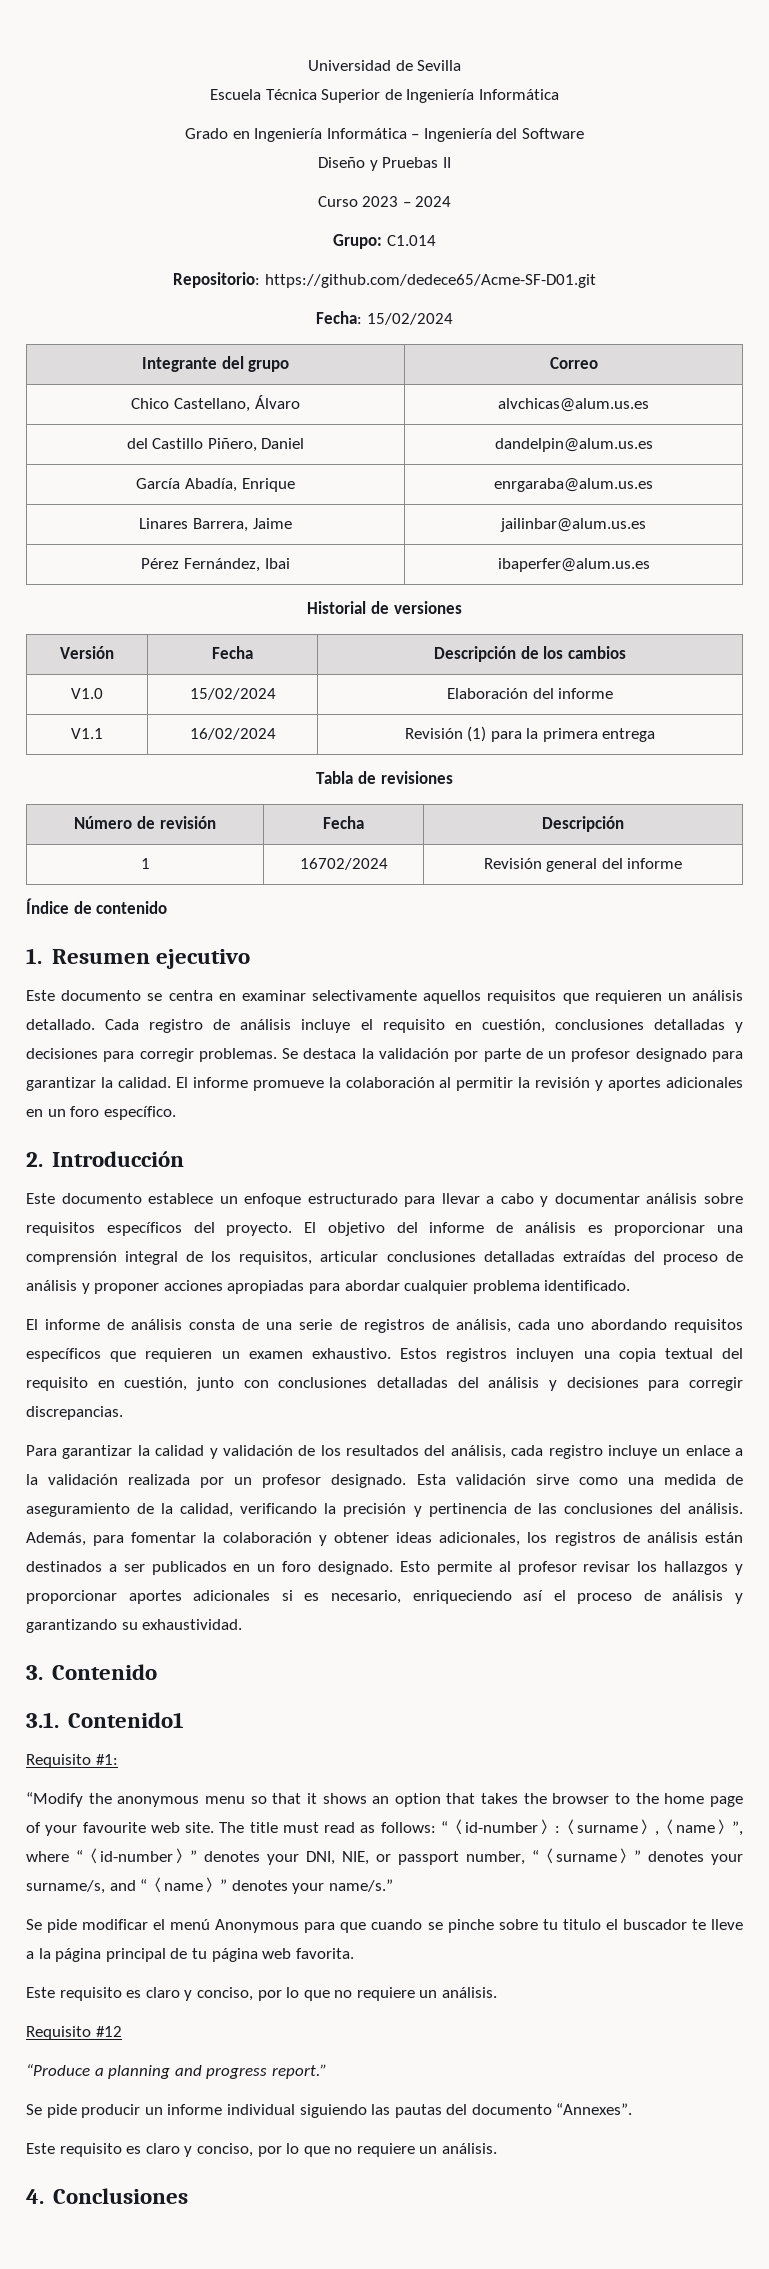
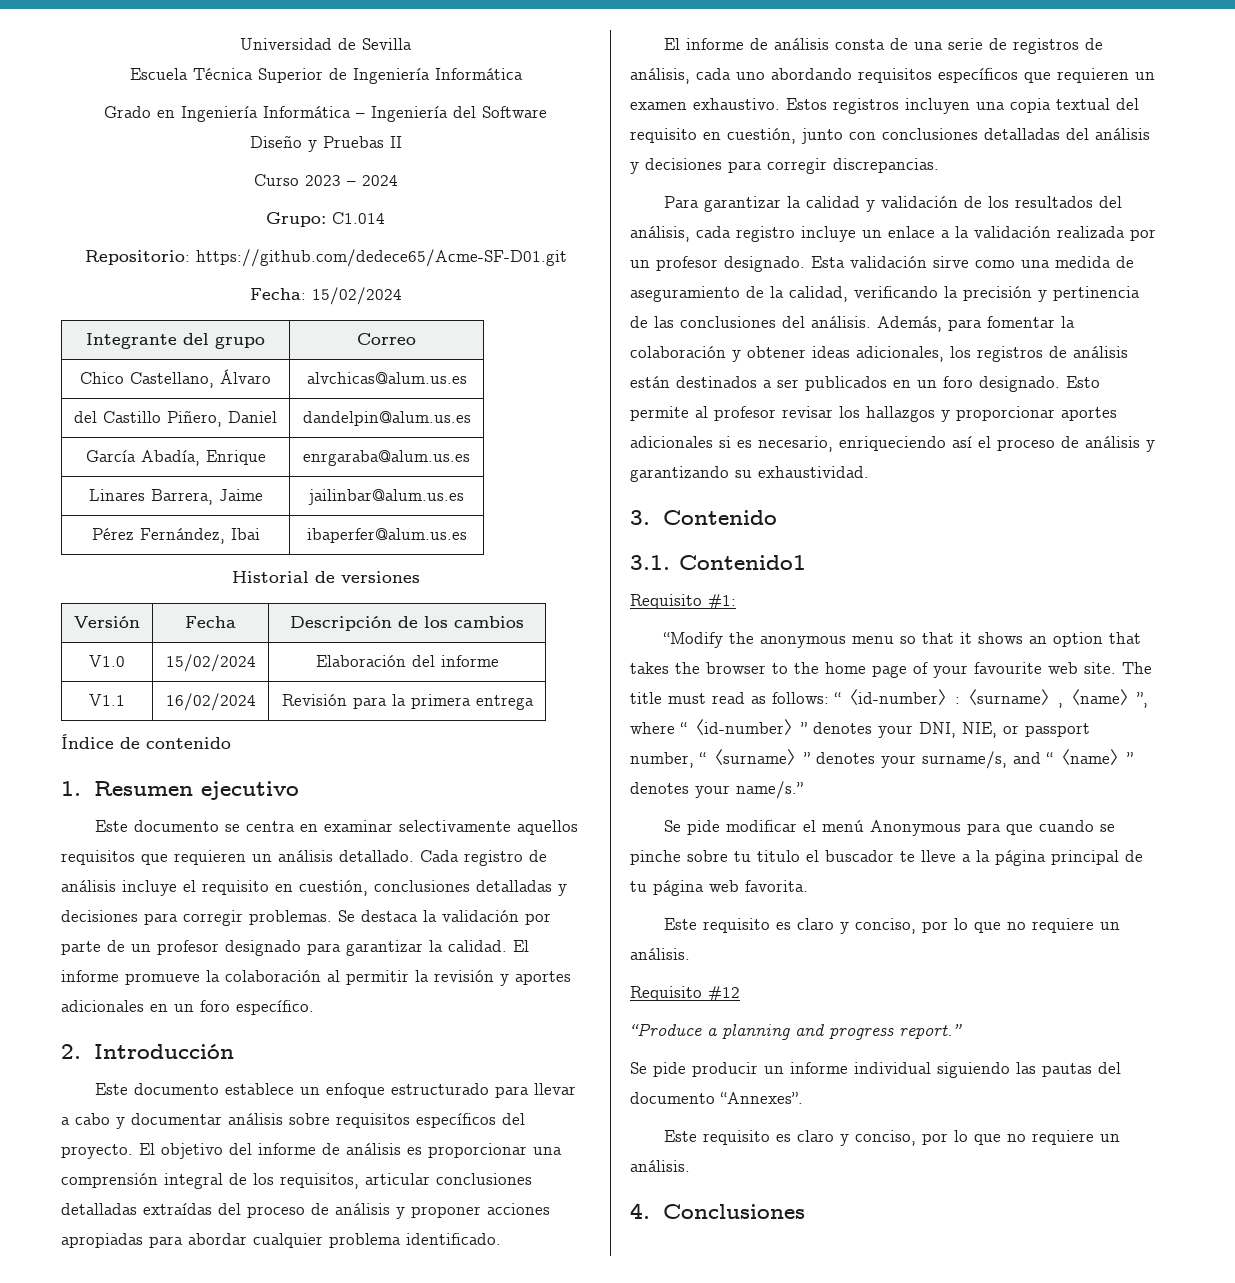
[467,726,487,742] (1) -> (347, 700) none
[316,771,453,784] [74,816,216,829] [323,816,364,829] [542,816,624,832] [140,858,150,869] [299,858,388,870] [483,858,683,872] // Tabla de revisiones // Número de revisión | Fecha | Descripción // 1 | 16702/2024 | Revisión general del informe -> (534, 702) none

